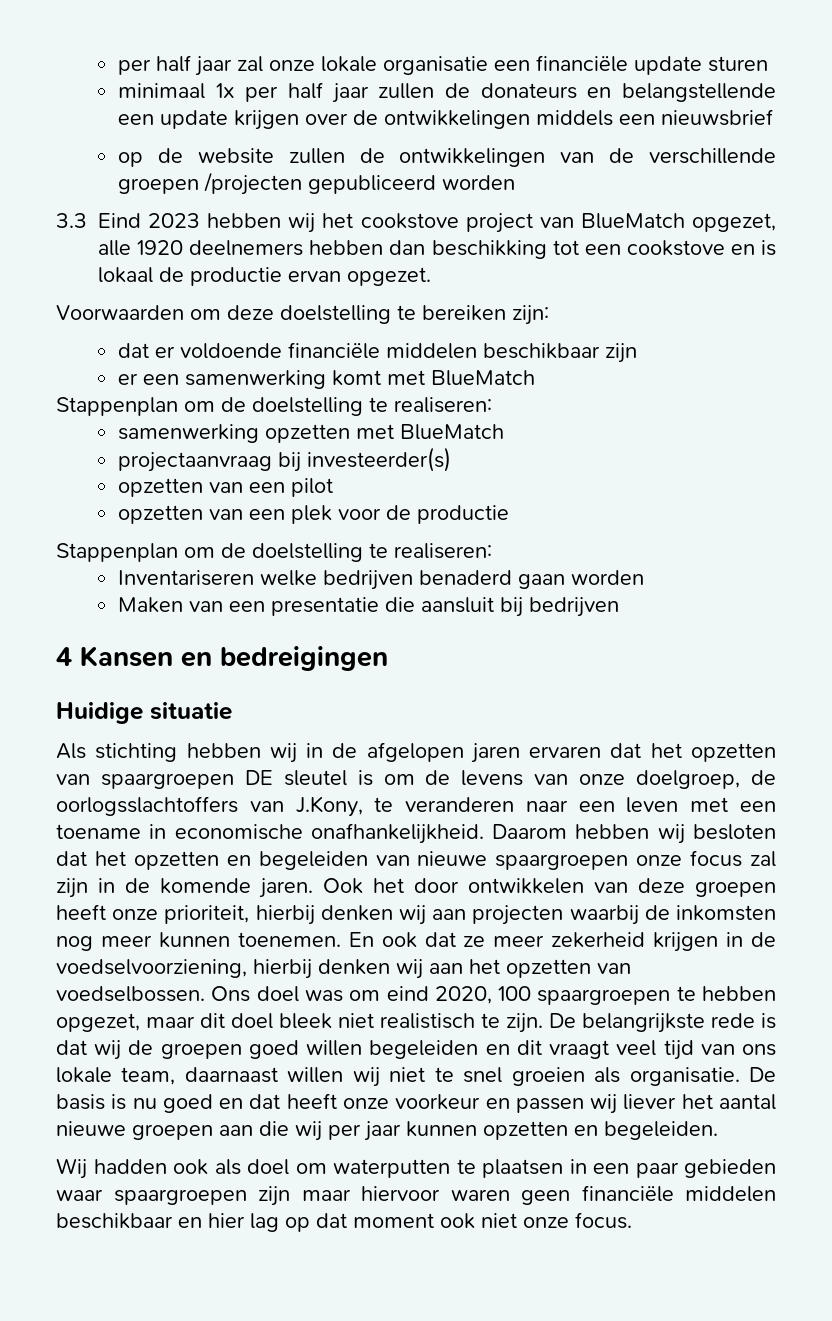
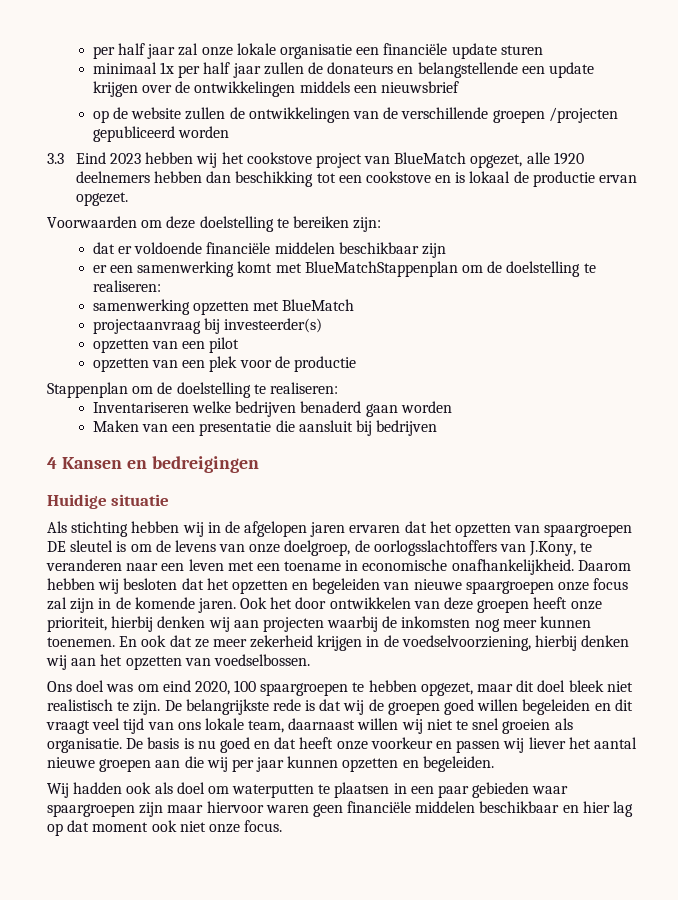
[431,370,536,386] [56,397,178,416] BlueMatch // Stappenplan -> [304,261,458,277] BlueMatchStappenplan
(205, 994) none -> (310, 660) //

